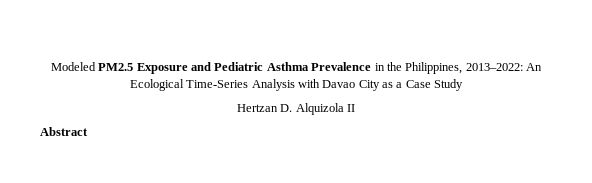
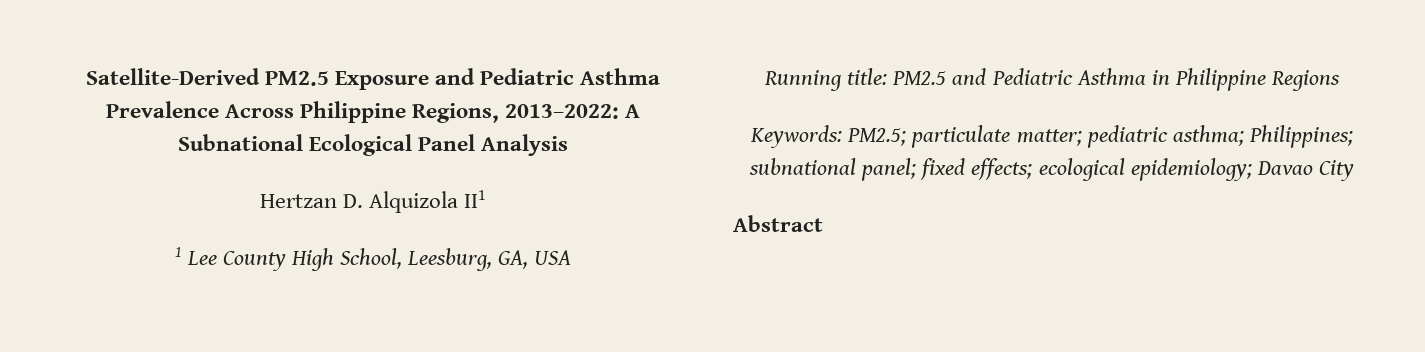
[50,62,96,71] Modeled -> [85,68,260,85] Satellite-Derived
[374,62,543,74] [129,79,464,91] [236,103,356,115] in the Philippines, 2013–2022: An Ecological Time-Series Analysis with Davao City as a Case Study // Hertzan D. Alquizola II -> [224,101,641,123] [177,134,569,156] [259,190,487,213] [174,247,572,271] [764,68,1340,91] [750,125,1353,148] [749,158,1354,181] Across Philippine Regions, 2013–2022: A Subnational Ecological Panel Analysis // Hertzan D. Alquizola II1 // 1 Lee County High School, Leesburg, GA, USA // Running title: PM2.5 and Pediatric Asthma in Philippine Regions // Keywords: PM2.5; particulate matter; pediatric asthma; Philippines; subnational panel; fixed effects; ecological epidemiology; Davao City

